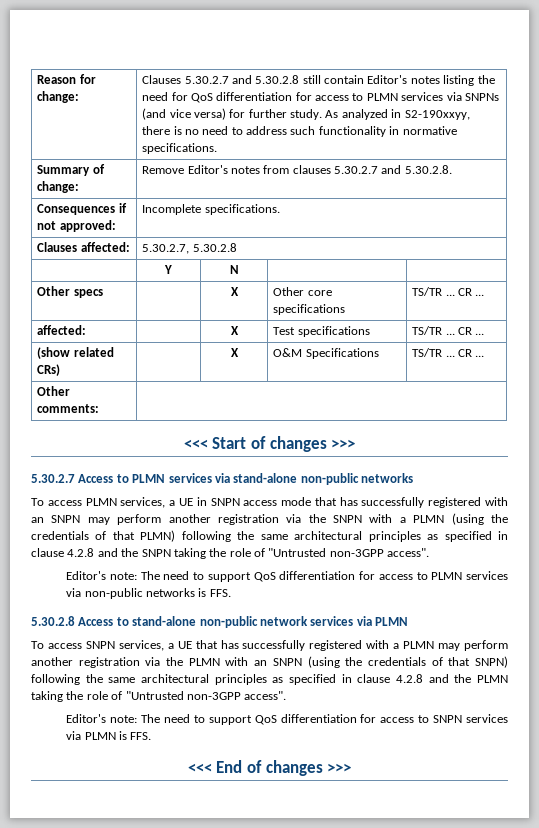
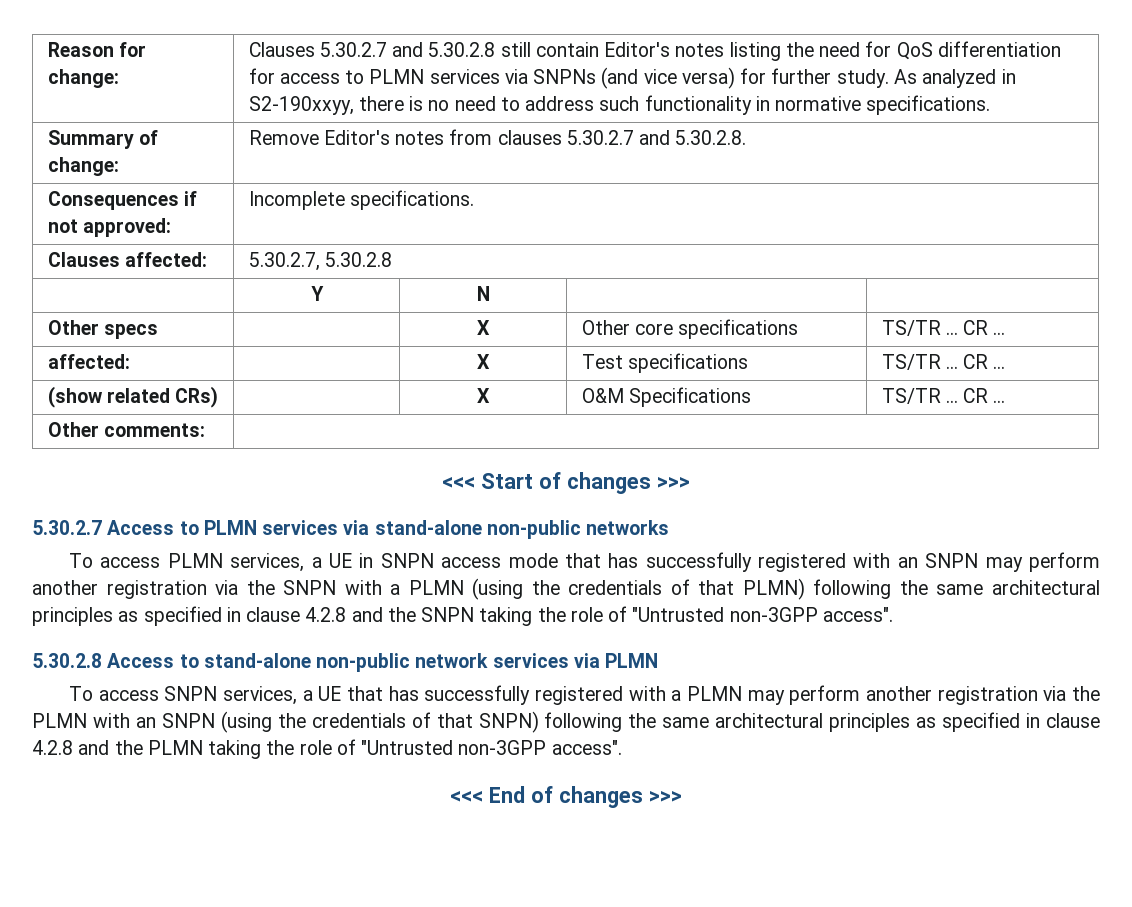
[66,571,508,582] [66,588,231,599] // Editor's note: The need to support QoS differentiation for access to PLMN services via non-public networks is FFS. -> (893, 614) none
[66,714,509,725] [66,731,152,740] // Editor's note: The need to support QoS differentiation for access to SNPN services via PLMN is FFS. -> (622, 747) none

